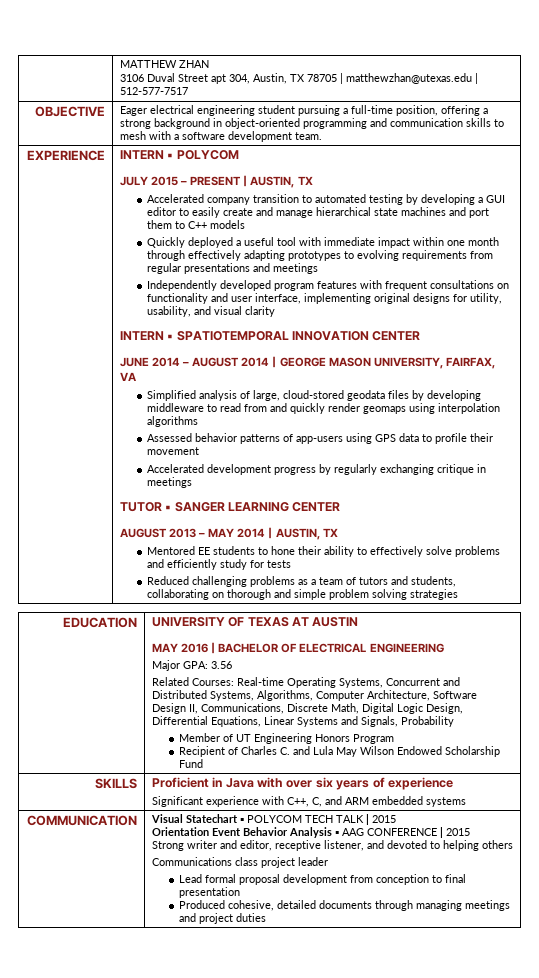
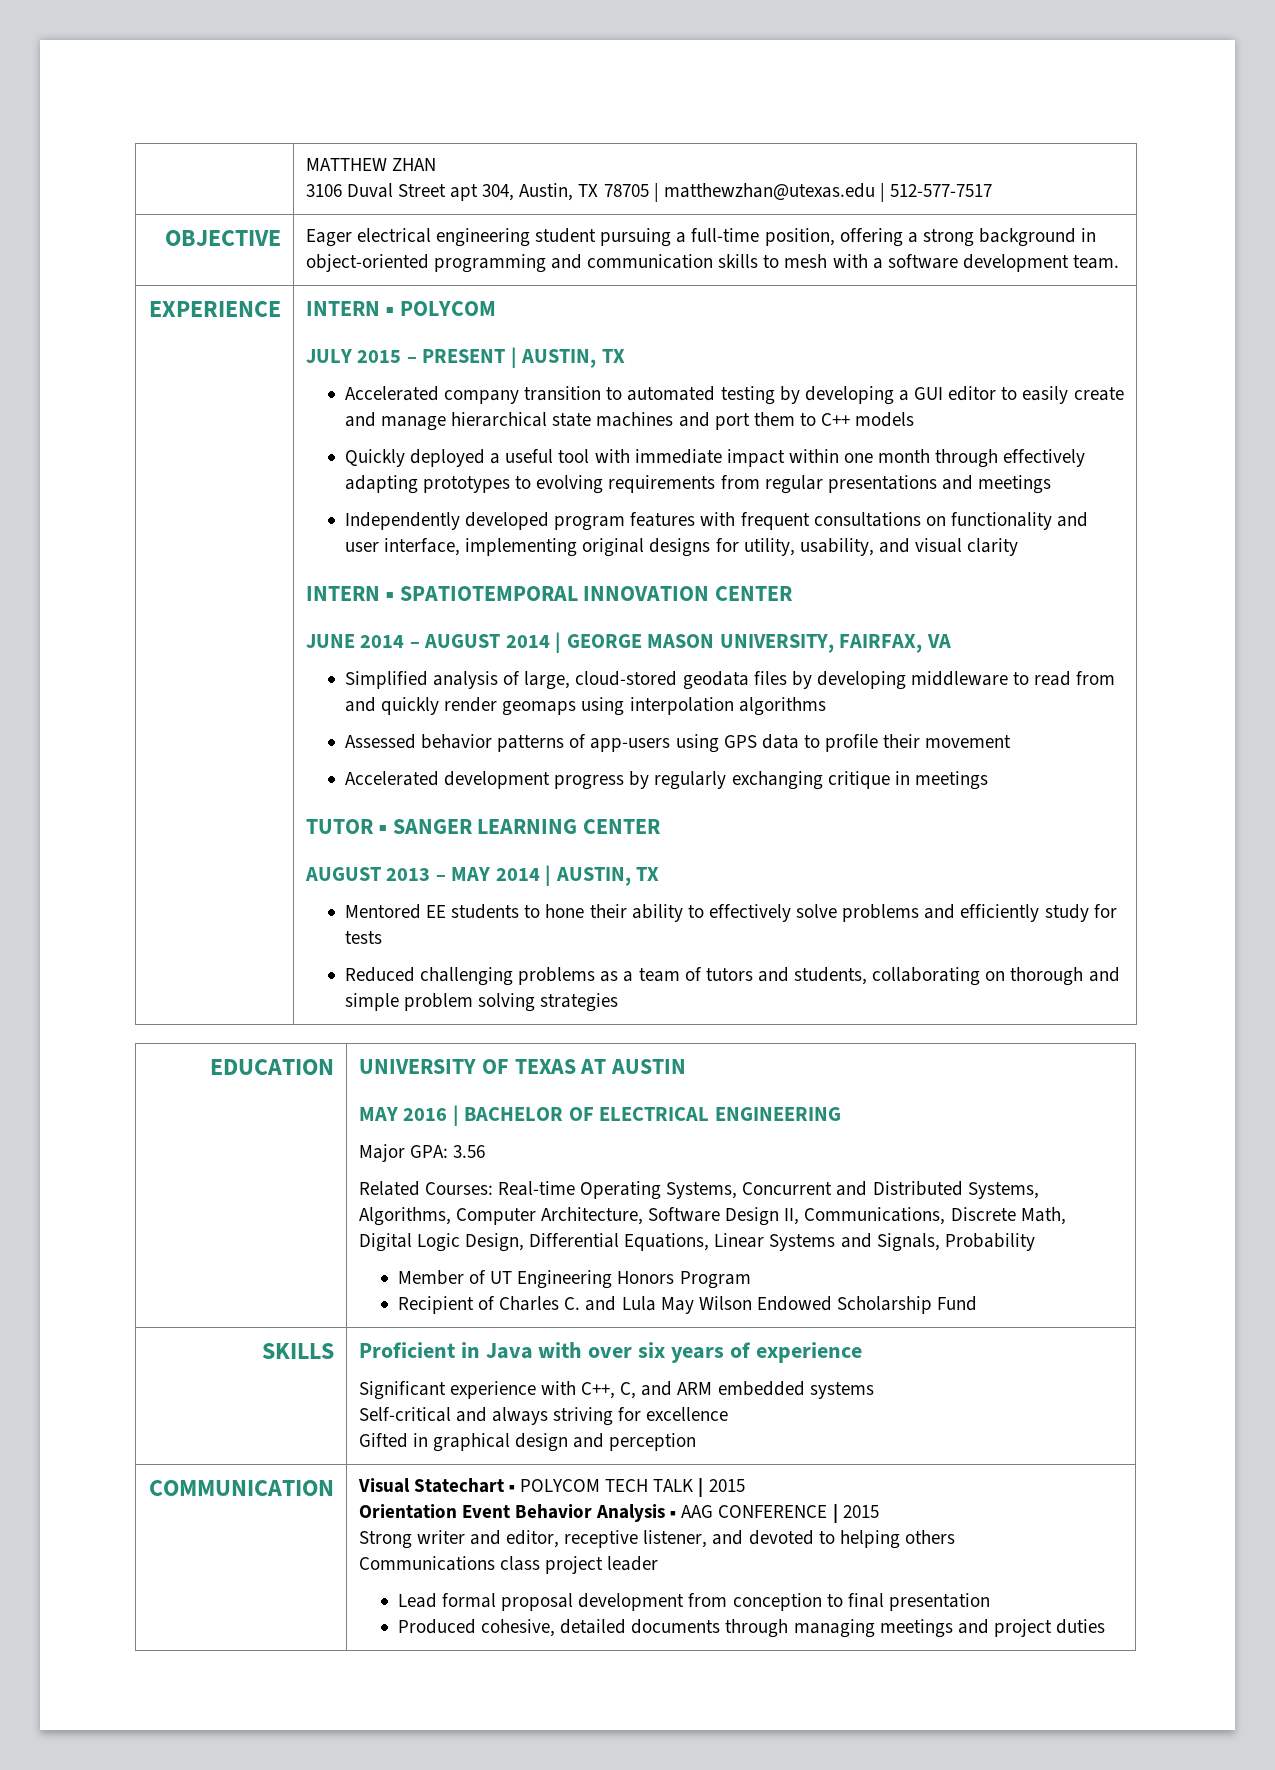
(466, 802) none -> [358,1407,729,1426] [358,1433,697,1452] // Self-critical and always striving for excellence // Gifted in graphical design and perception

